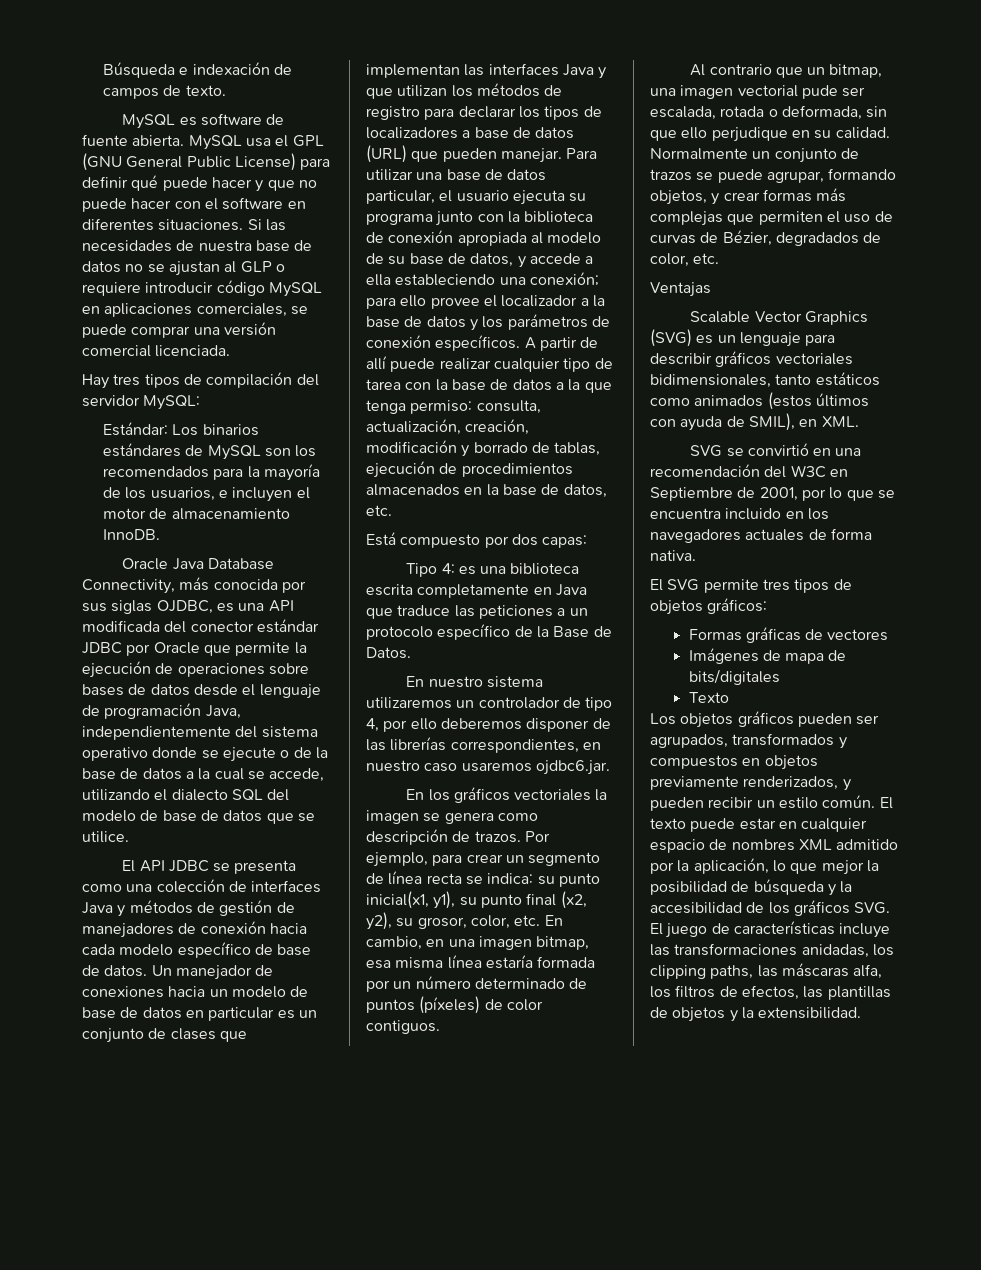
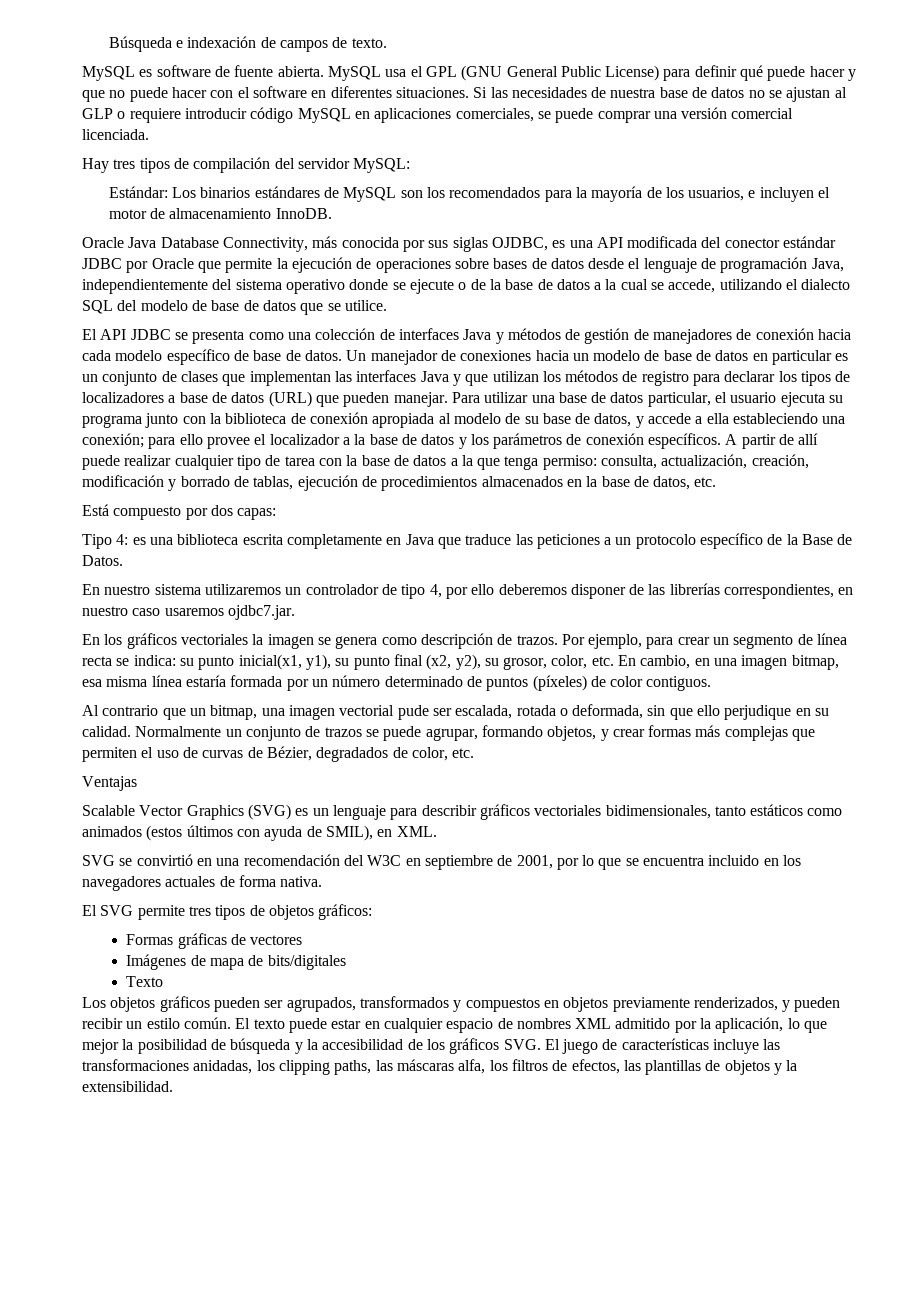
[535,760,610,775] ojdbc6.jar. -> [227,605,295,620] ojdbc7.jar.
[650,487,733,501] Septiembre -> [424,855,493,870] septiembre

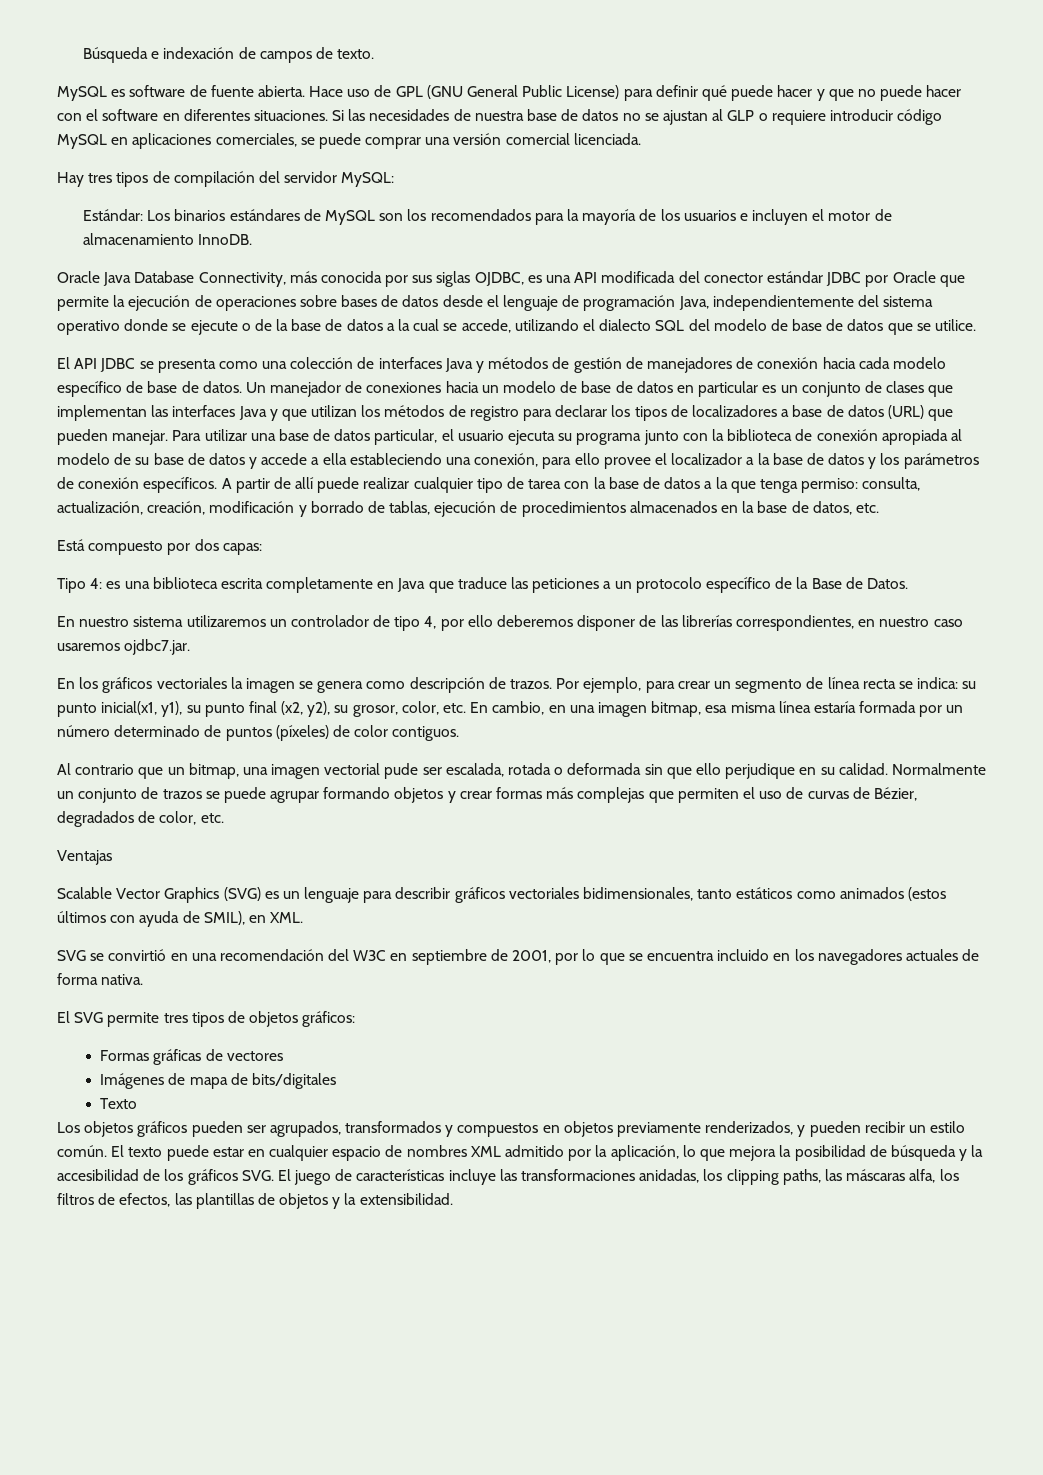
[327,66,423,81] MySQL usa el -> [309,85,392,97] Hace uso de
[688,187,745,201] usuarios, -> [683,210,736,221] usuarios
[594,413,632,427] datos, -> [208,453,245,465] datos
[82,433,144,448] conexión; -> [474,453,539,467] conexión,
[572,704,644,719] deformada, -> [567,763,642,775] deformada
[425,725,597,741] agrupar, formando objetos, -> [270,787,444,803] agrupar formando objetos
[82,1039,119,1054] mejor -> [729,1146,777,1161] mejora

